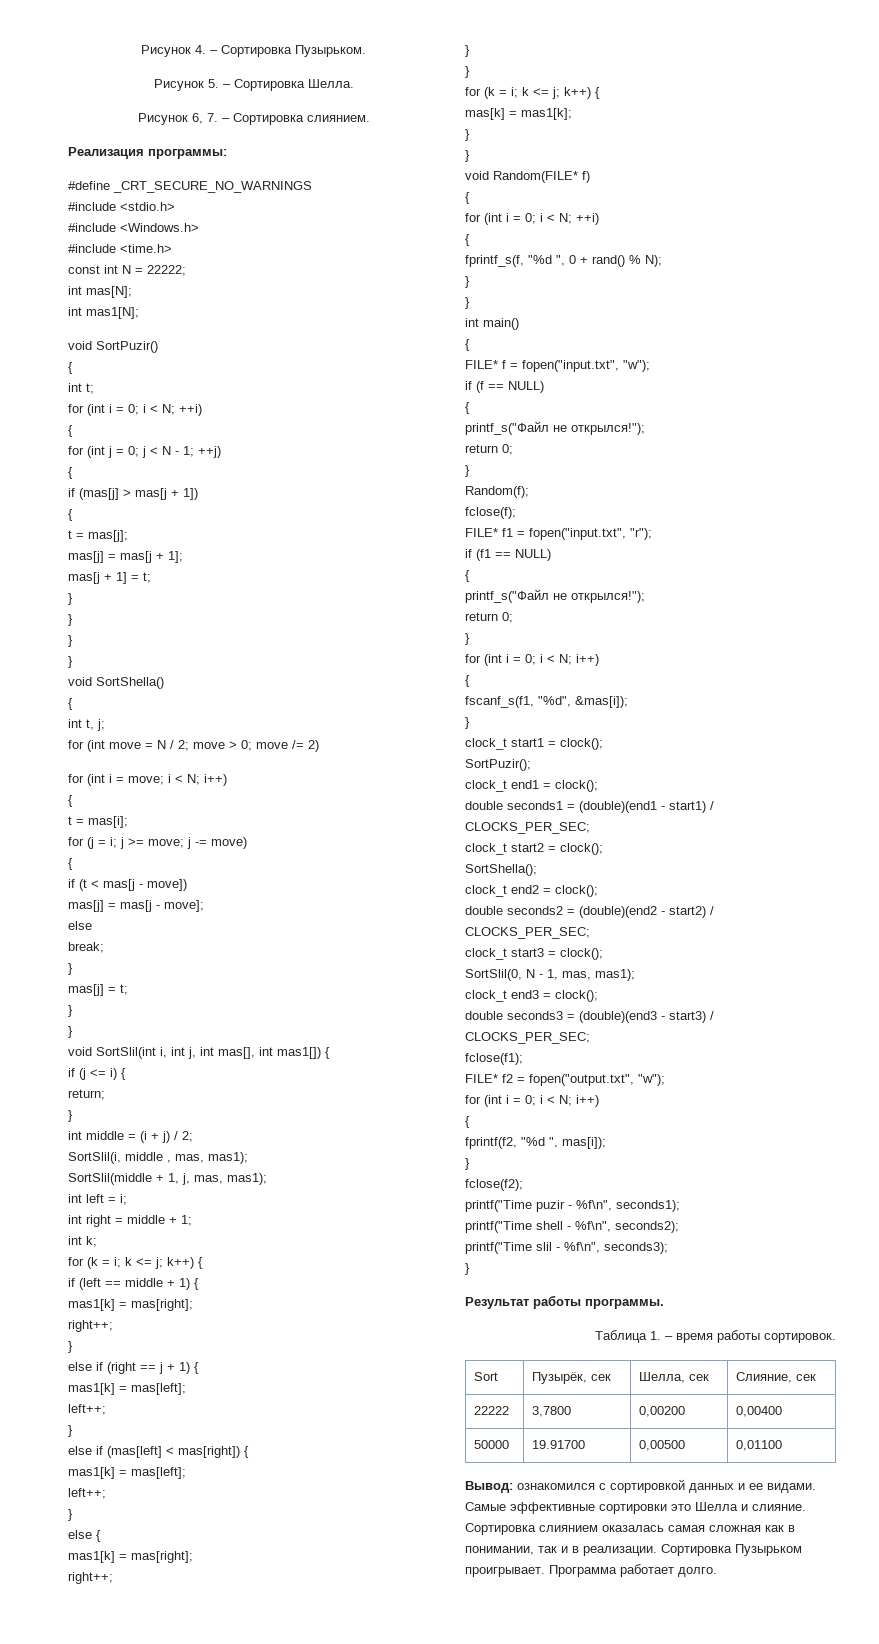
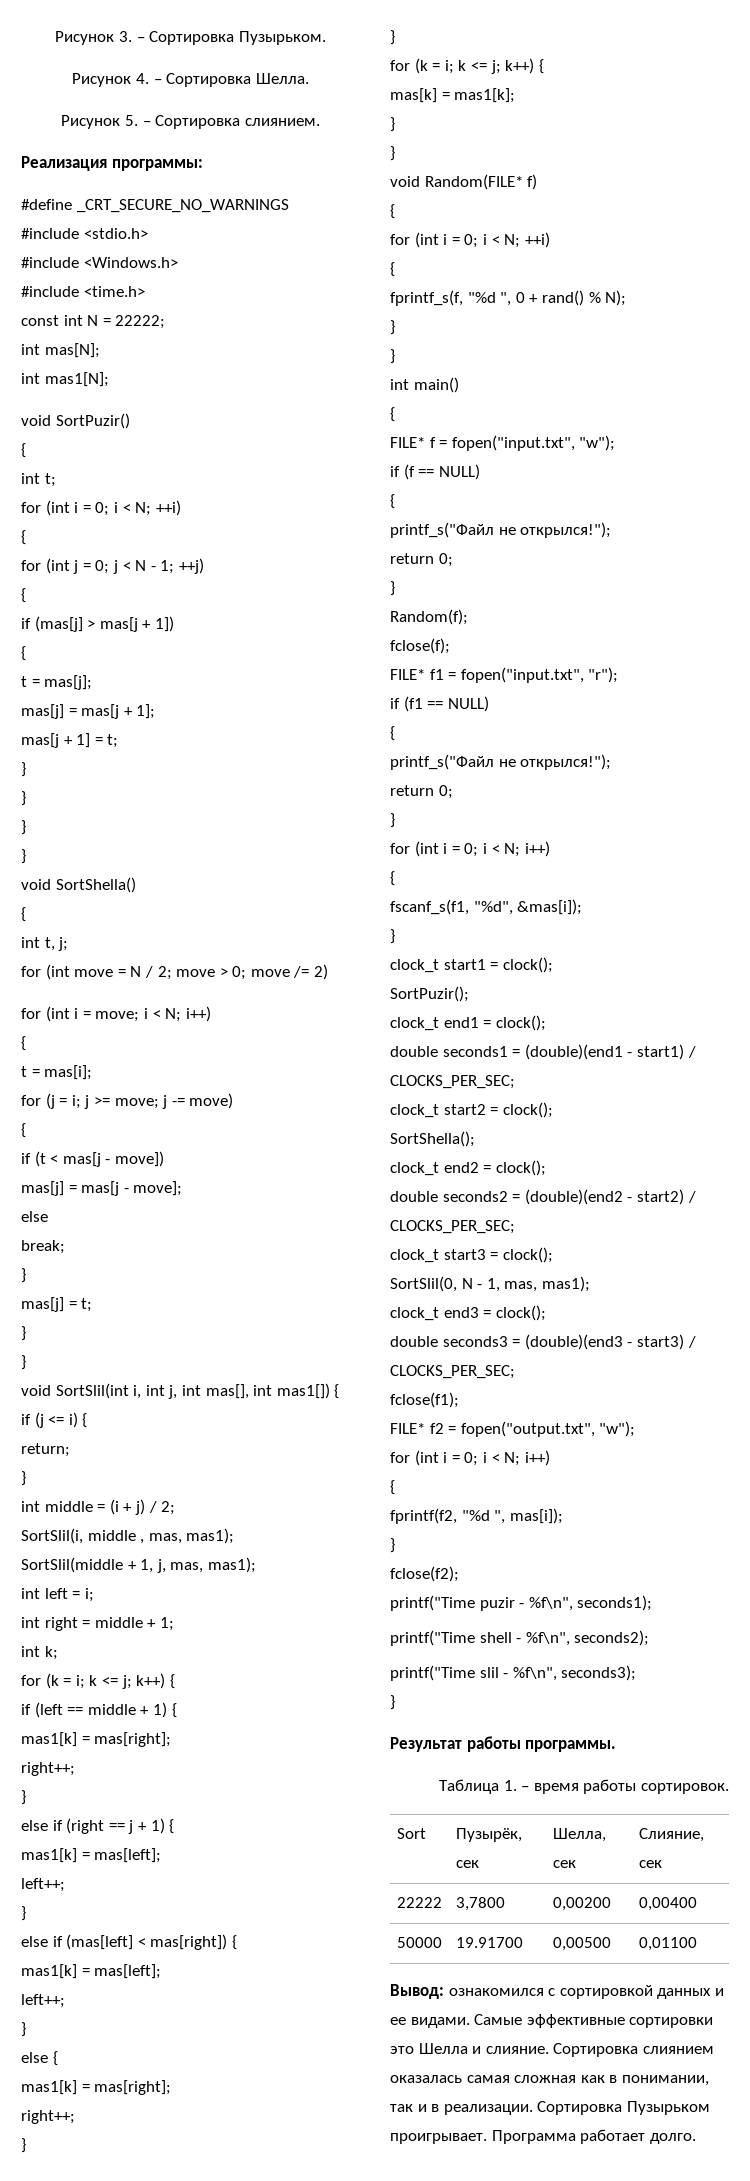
[141,45,206,57] Рисунок 4. -> [55,31,132,45] Рисунок 3.
[207,79,219,88] 5. -> [135,73,149,84] 4.
[191,113,218,124] 6, 7. -> [124,115,138,126] 5.

